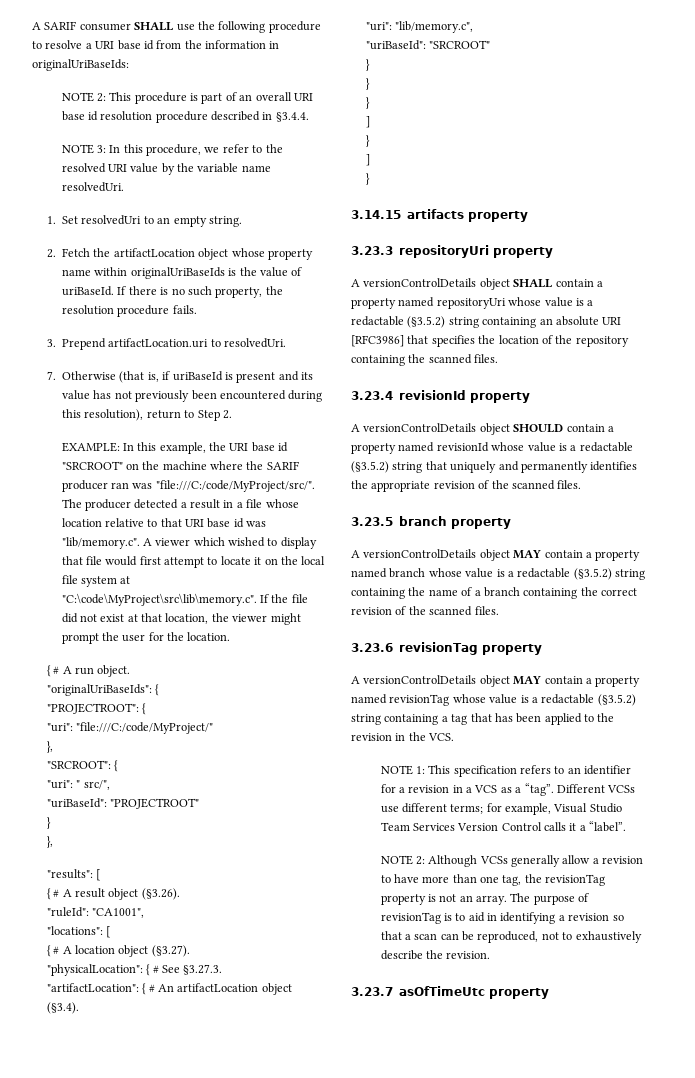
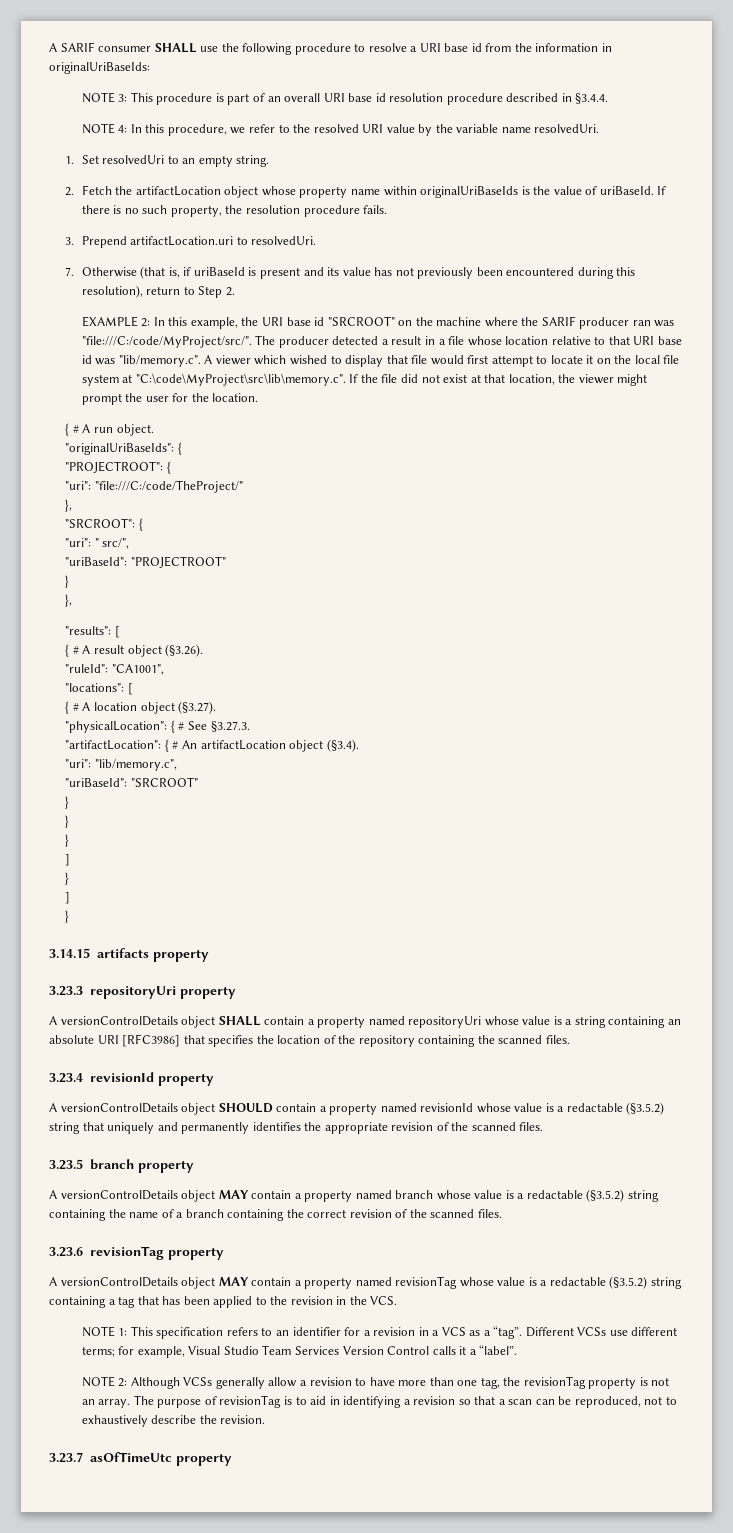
[96,93,106,102] 2: -> [118,94,128,102] 3:
[96,145,106,153] 3: -> [118,125,128,133] 4:
[61,442,120,452] EXAMPLE: -> [81,316,151,327] EXAMPLE 2:
[76,722,214,734] "file:///C:/code/MyProject/" -> [94,480,243,493] "file:///C:/code/TheProject/"
[351,316,446,328] redactable (§3.5.2) -> (573, 1022) none

